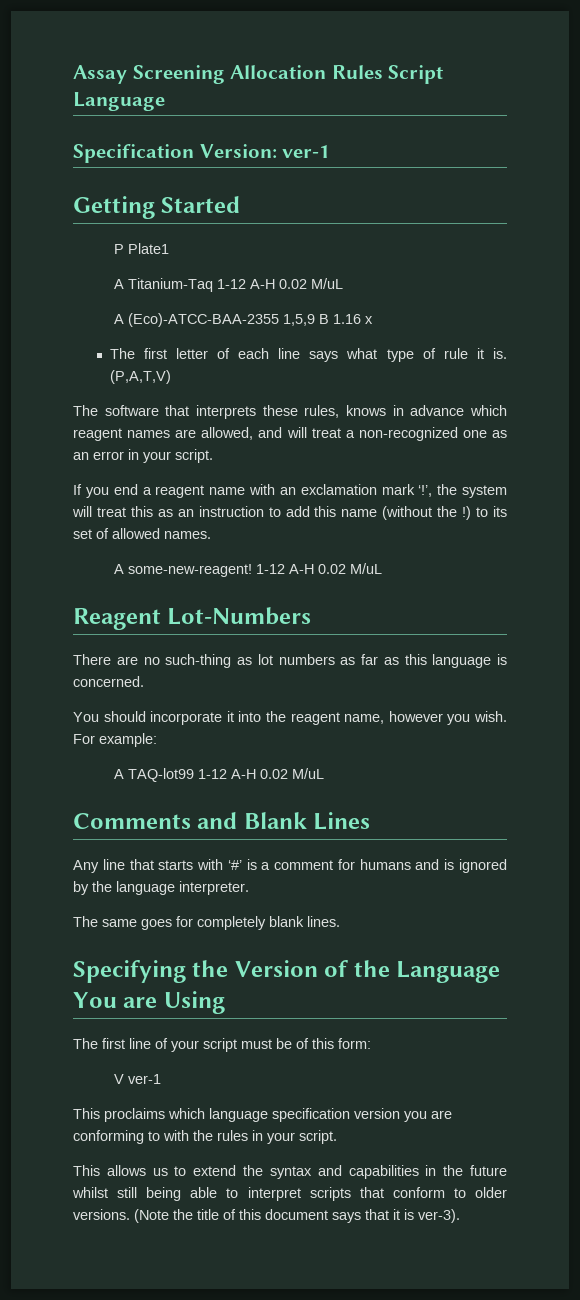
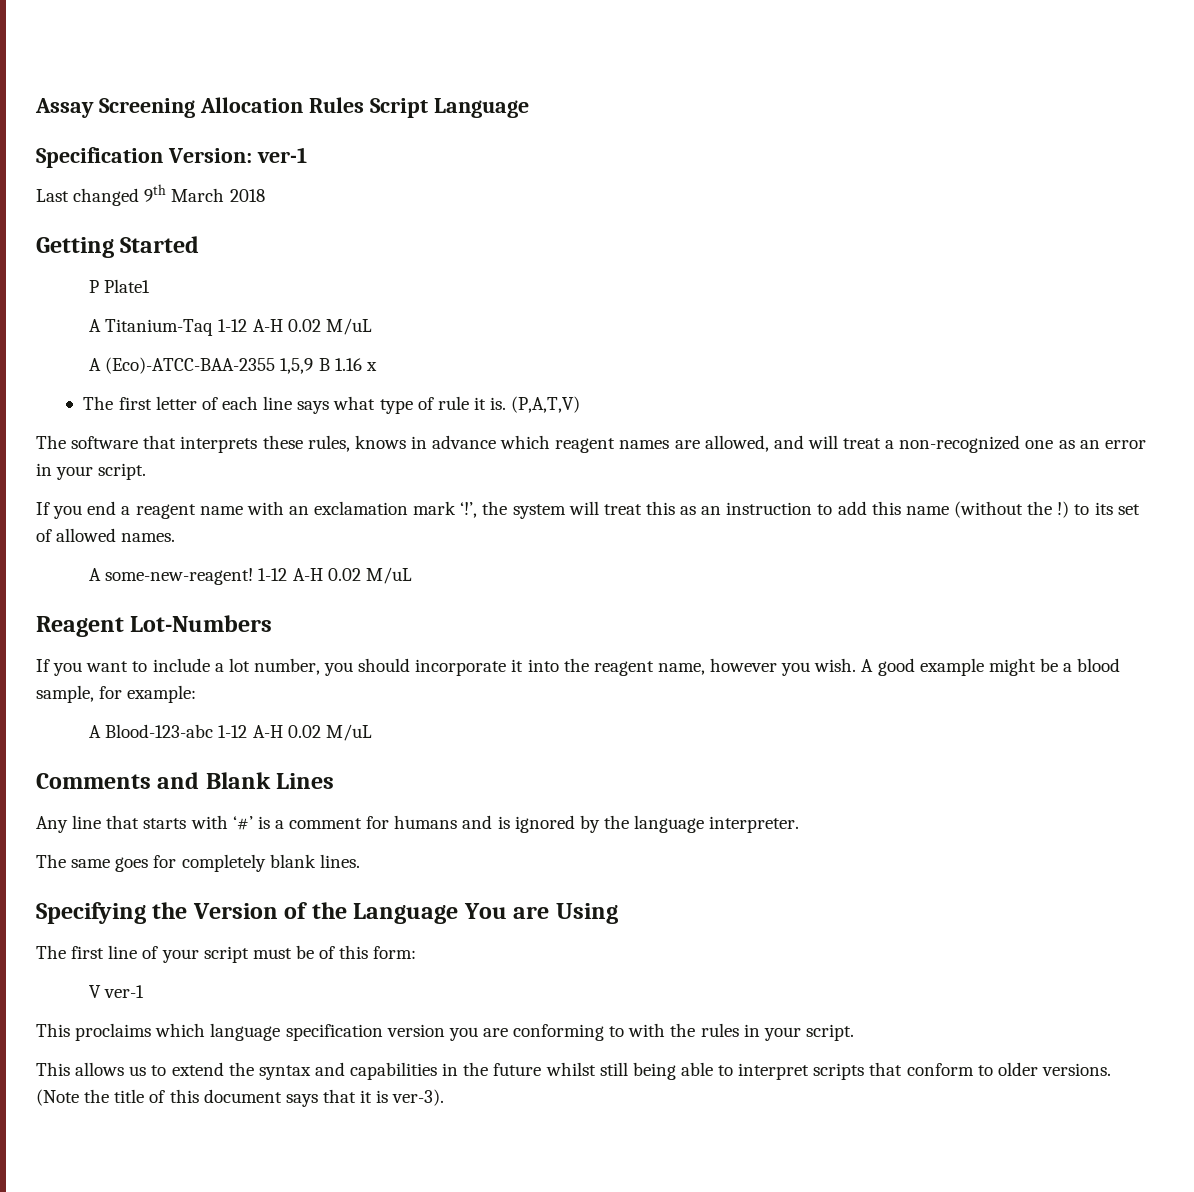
(331, 151) none -> [36,184,265,206] // Last changed 9th March 2018
[73,654,507,668] [73,676,144,687] [73,712,99,722] There are no such-thing as lot numbers as far as this language is concerned. // You -> [36,658,354,676] If you want to include a lot number, you
[73,734,95,744] For -> [861,658,1121,676] [36,685,123,703] A good example might be a blood sample, for
[128,768,195,782] TAQ-lot99 -> [105,724,214,738] Blood-123-abc

